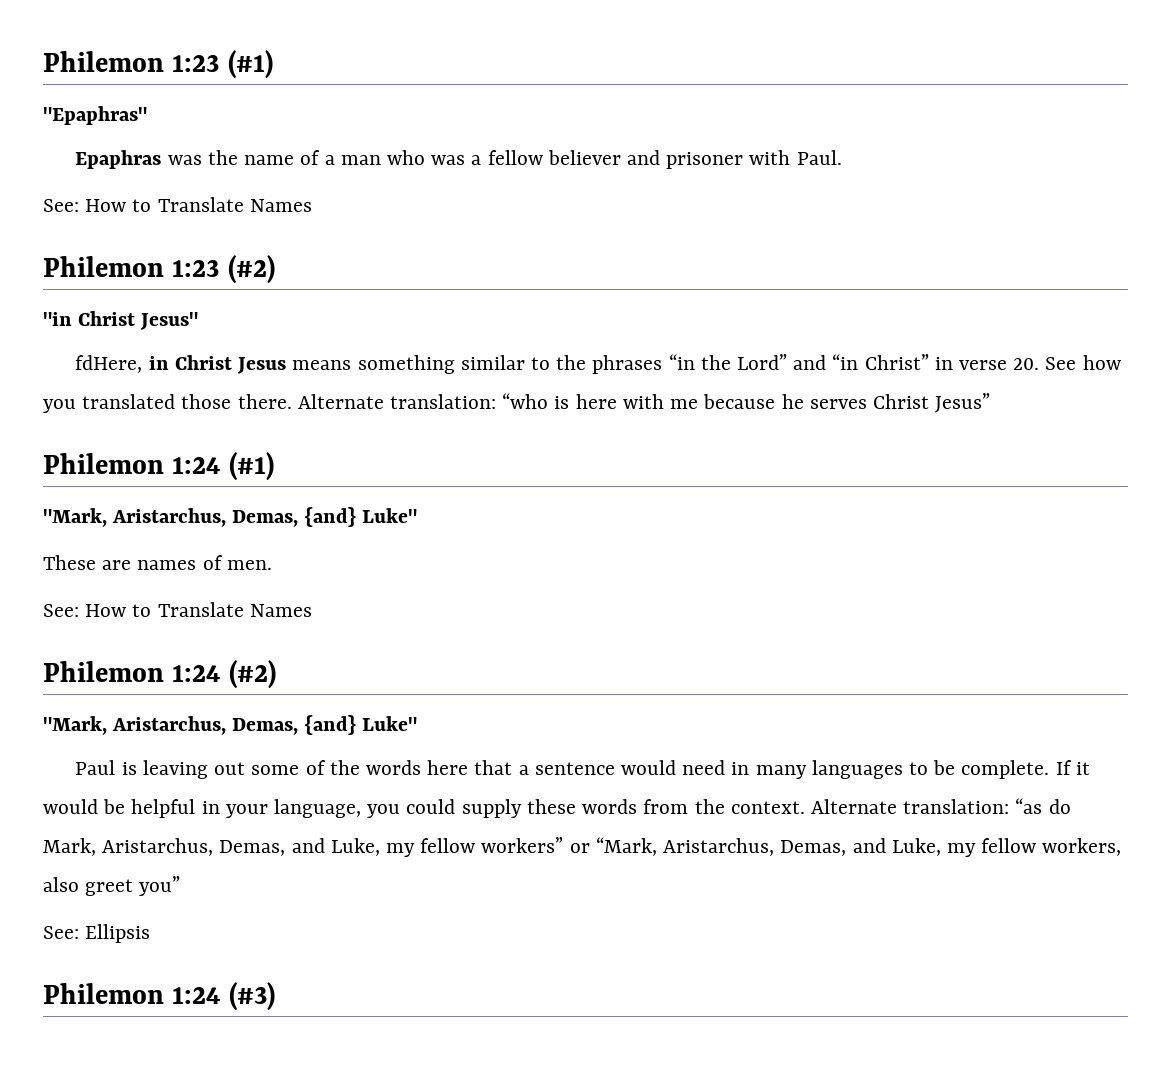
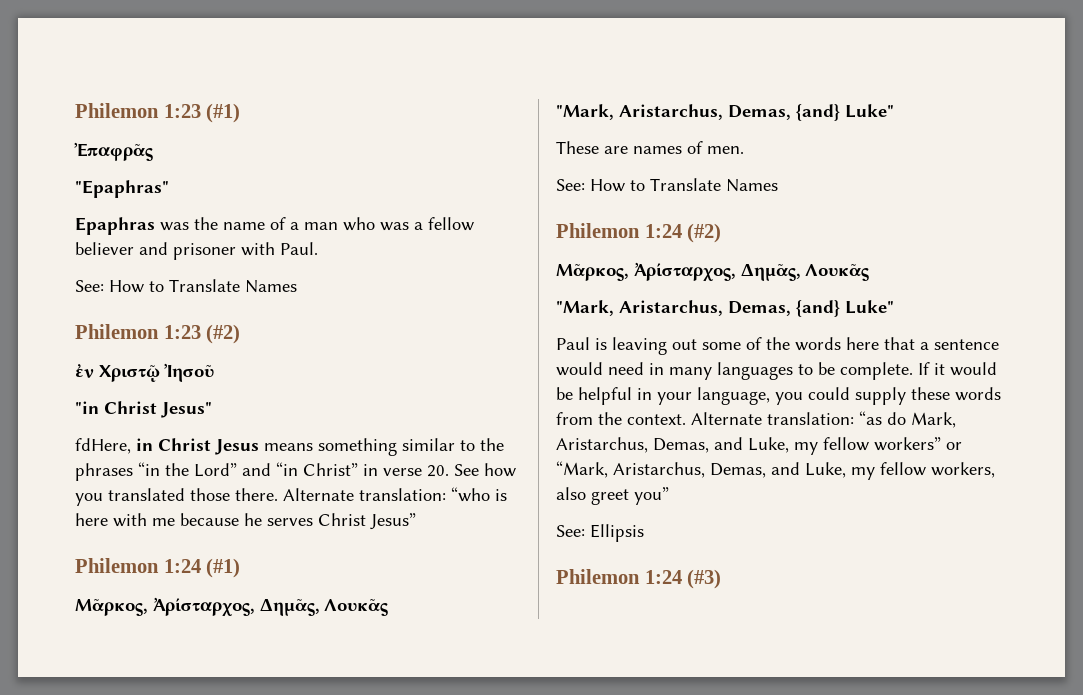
(273, 64) none -> [74,142,153,161] // Ἐπαφρᾶς
(275, 269) none -> [75,363,214,382] // ἐν Χριστῷ Ἰησοῦ
(274, 466) none -> [75,597,388,617] // Μᾶρκος, Ἀρίσταρχος, Δημᾶς, Λουκᾶς
(276, 674) none -> [556,262,869,282] // Μᾶρκος, Ἀρίσταρχος, Δημᾶς, Λουκᾶς

